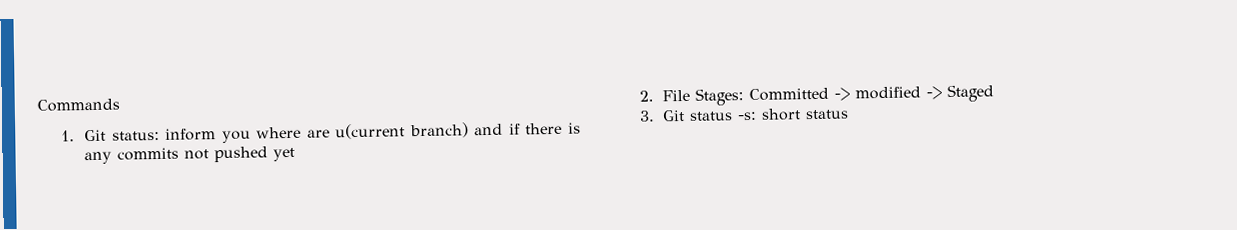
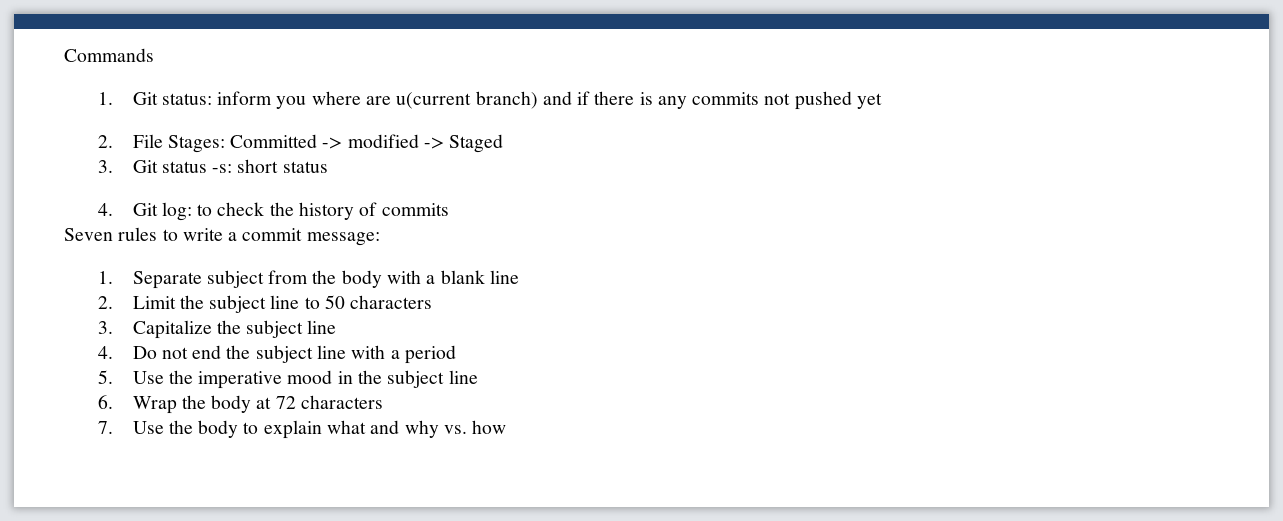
(850, 114) none -> [98,202,449,221] [64,227,380,246] [98,270,519,289] [98,295,433,313] [98,320,337,339] [98,345,456,364] [98,370,478,389] [98,395,383,414] [98,420,507,439] // 4. Git log: to check the history of commits // Seven rules to write a commit message: // 1. Separate subject from the body with a blank line // 2. Limit the subject line to 50 characters // 3. Capitalize the subject line // 4. Do not end the subject line with a period // 5. Use the imperative mood in the subject line // 6. Wrap the body at 72 characters // 7. Use the body to explain what and why vs. how

